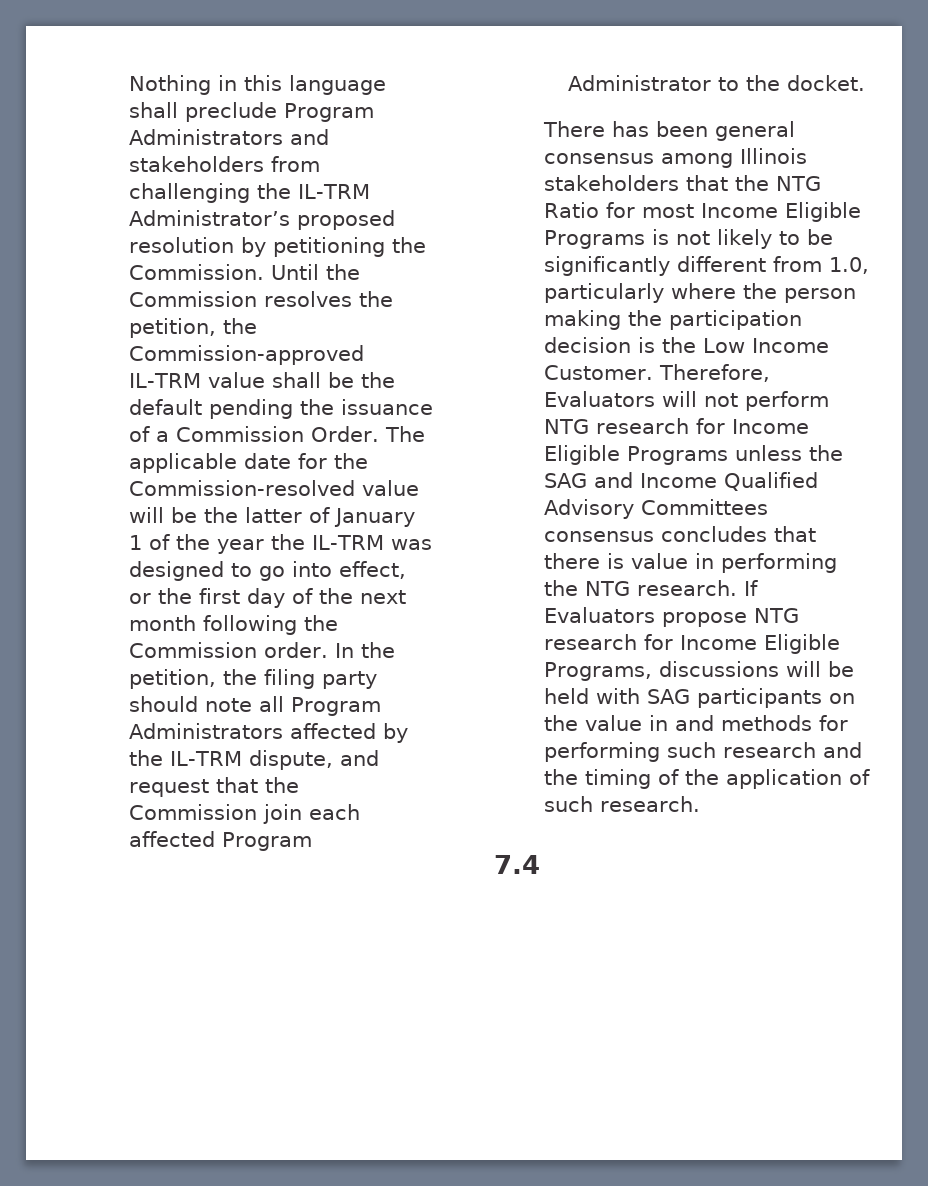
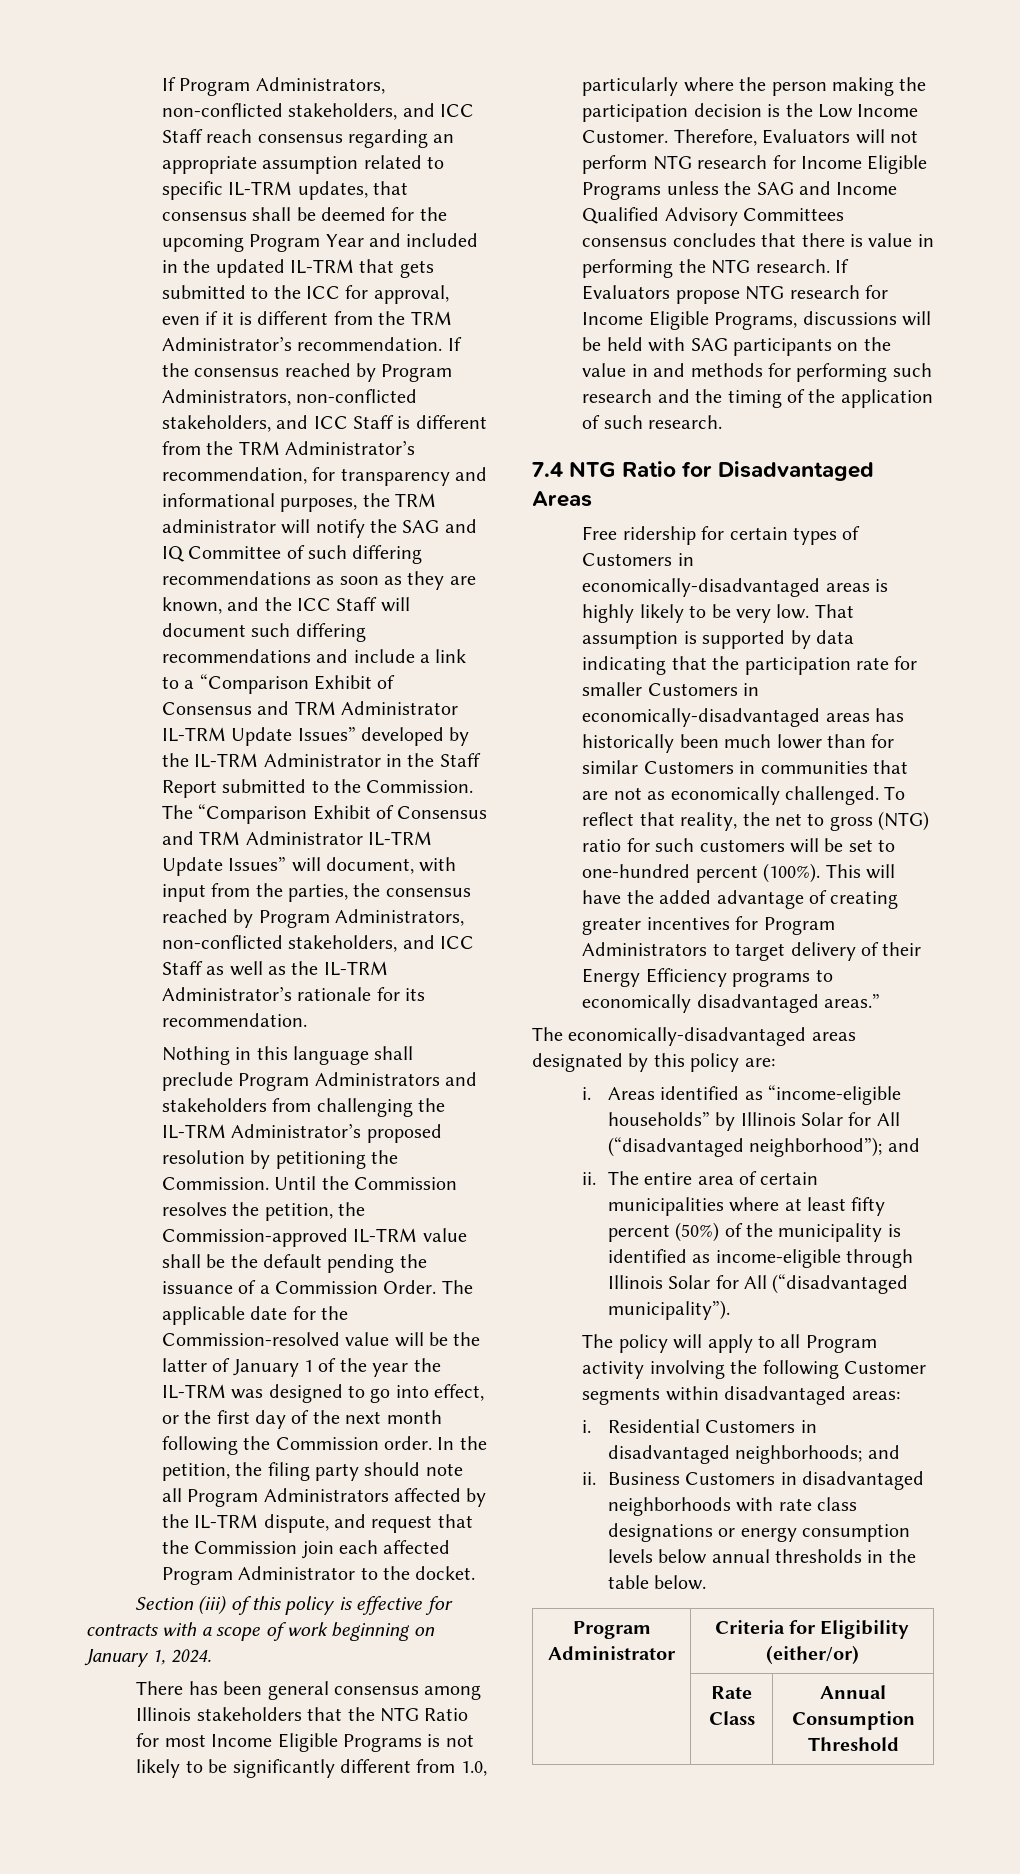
(129, 85) none -> [161,77,385,96] [161,103,474,120] [161,129,455,148] [161,155,444,174] [161,181,408,200] [161,207,447,221] [161,233,479,252] [161,259,434,278] [161,285,449,304] [161,311,452,325] [161,336,462,351] [161,363,453,382] [161,389,418,406] [161,415,487,432] [161,440,415,455] [161,467,487,486] [161,493,436,512] [161,519,477,538] [161,545,423,564] [161,571,476,590] [161,597,410,614] [161,623,366,642] [161,649,467,663] [161,674,396,694] [161,701,458,715] [161,726,470,746] [161,753,481,768] [161,779,474,798] [161,804,488,824] [161,831,432,846] [161,856,457,876] [161,883,471,902] [161,909,464,928] [161,935,474,952] [161,961,388,976] [161,986,425,1001] [161,1013,307,1027] If Program Administrators, non-conflicted stakeholders, and ICC Staff reach consensus regarding an appropriate assumption related to specific IL-TRM updates, that consensus shall be deemed for the upcoming Program Year and included in the updated IL-TRM that gets submitted to the ICC for approval, even if it is different from the TRM Administrator’s recommendation. If the consensus reached by Program Administrators, non-conflicted stakeholders, and ICC Staff is different from the TRM Administrator’s recommendation, for transparency and informational purposes, the TRM administrator will notify the SAG and IQ Committee of such differing recommendations as soon as they are known, and the ICC Staff will document such differing recommendations and include a link to a “Comparison Exhibit of Consensus and TRM Administrator IL-TRM Update Issues” developed by the IL-TRM Administrator in the Staff Report submitted to the Commission. The “Comparison Exhibit of Consensus and TRM Administrator IL-TRM Update Issues” will document, with input from the parties, the consensus reached by Program Administrators, non-conflicted stakeholders, and ICC Staff as well as the IL-TRM Administrator’s rationale for its recommendation. //
(866, 83) none -> [134,1595,453,1615] [86,1622,435,1641] [84,1649,211,1667] // Section (iii) of this policy is effective for contracts with a scope of work beginning on January 1, 2024.
(540, 864) none -> [569,461,875,481] [532,491,592,507] [582,526,861,545] [582,553,694,566] [582,578,889,597] [582,604,854,623] [582,630,855,649] [582,656,918,675] [582,682,760,696] [582,708,905,727] [582,734,895,753] [582,760,909,774] [582,786,906,805] [582,811,930,831] [582,838,896,853] [582,863,896,883] [582,890,899,909] [582,916,835,935] [582,942,922,961] [582,968,833,987] [582,993,881,1013] [532,1027,856,1046] [532,1053,775,1072] [582,1085,901,1105] [607,1111,900,1131] [607,1137,920,1157] [582,1171,819,1185] [607,1197,886,1216] [607,1222,901,1242] [607,1249,913,1268] [607,1274,909,1294] [607,1300,730,1320] [582,1334,877,1353] [582,1360,927,1379] [582,1386,900,1405] [582,1419,817,1433] [607,1445,900,1464] [582,1471,924,1490] [607,1497,857,1516] [607,1523,910,1542] [607,1549,916,1564] [607,1575,707,1590] [572,1621,651,1639] [548,1646,676,1660] [714,1620,910,1639] [765,1645,859,1665] [711,1686,752,1699] [708,1711,755,1725] [820,1685,886,1699] [791,1711,915,1730] [807,1737,899,1751] NTG Ratio for Disadvantaged Areas // Free ridership for certain types of Customers in economically-disadvantaged areas is highly likely to be very low. That assumption is supported by data indicating that the participation rate for smaller Customers in economically-disadvantaged areas has historically been much lower than for similar Customers in communities that are not as economically challenged. To reflect that reality, the net to gross (NTG) ratio for such customers will be set to one-hundred percent (100%). This will have the added advantage of creating greater incentives for Program Administrators to target delivery of their Energy Efficiency programs to economically disadvantaged areas.” // The economically-disadvantaged areas designated by this policy are: // i. Areas identified as “income-eligible households” by Illinois Solar for All (“disadvantaged neighborhood”); and // ii. The entire area of certain municipalities where at least fifty percent (50%) of the municipality is identified as income-eligible through Illinois Solar for All (“disadvantaged municipality”). // The policy will apply to all Program activity involving the following Customer segments within disadvantaged areas: // i. Residential Customers in disadvantaged neighborhoods; and // ii. Business Customers in disadvantaged neighborhoods with rate class designations or energy consumption levels below annual thresholds in the table below. // Program Administrator | Criteria for Eligibility (either/or) // | Rate Class | Annual Consumption Threshold

